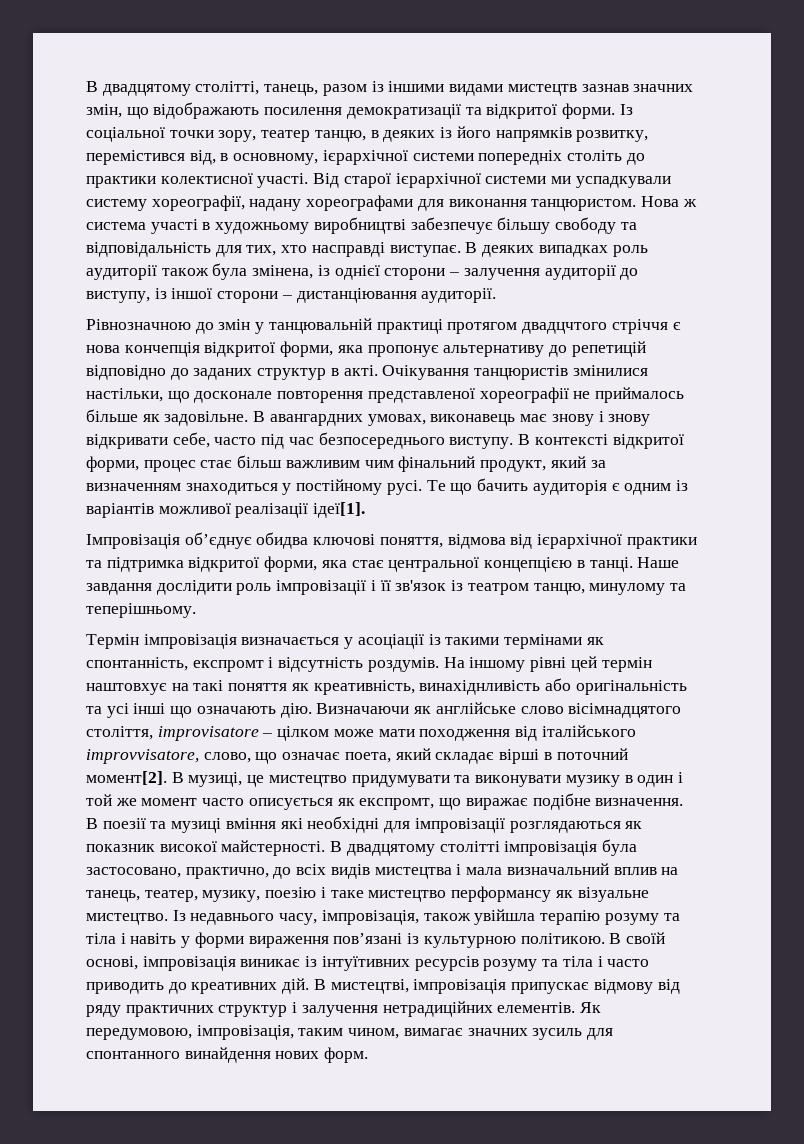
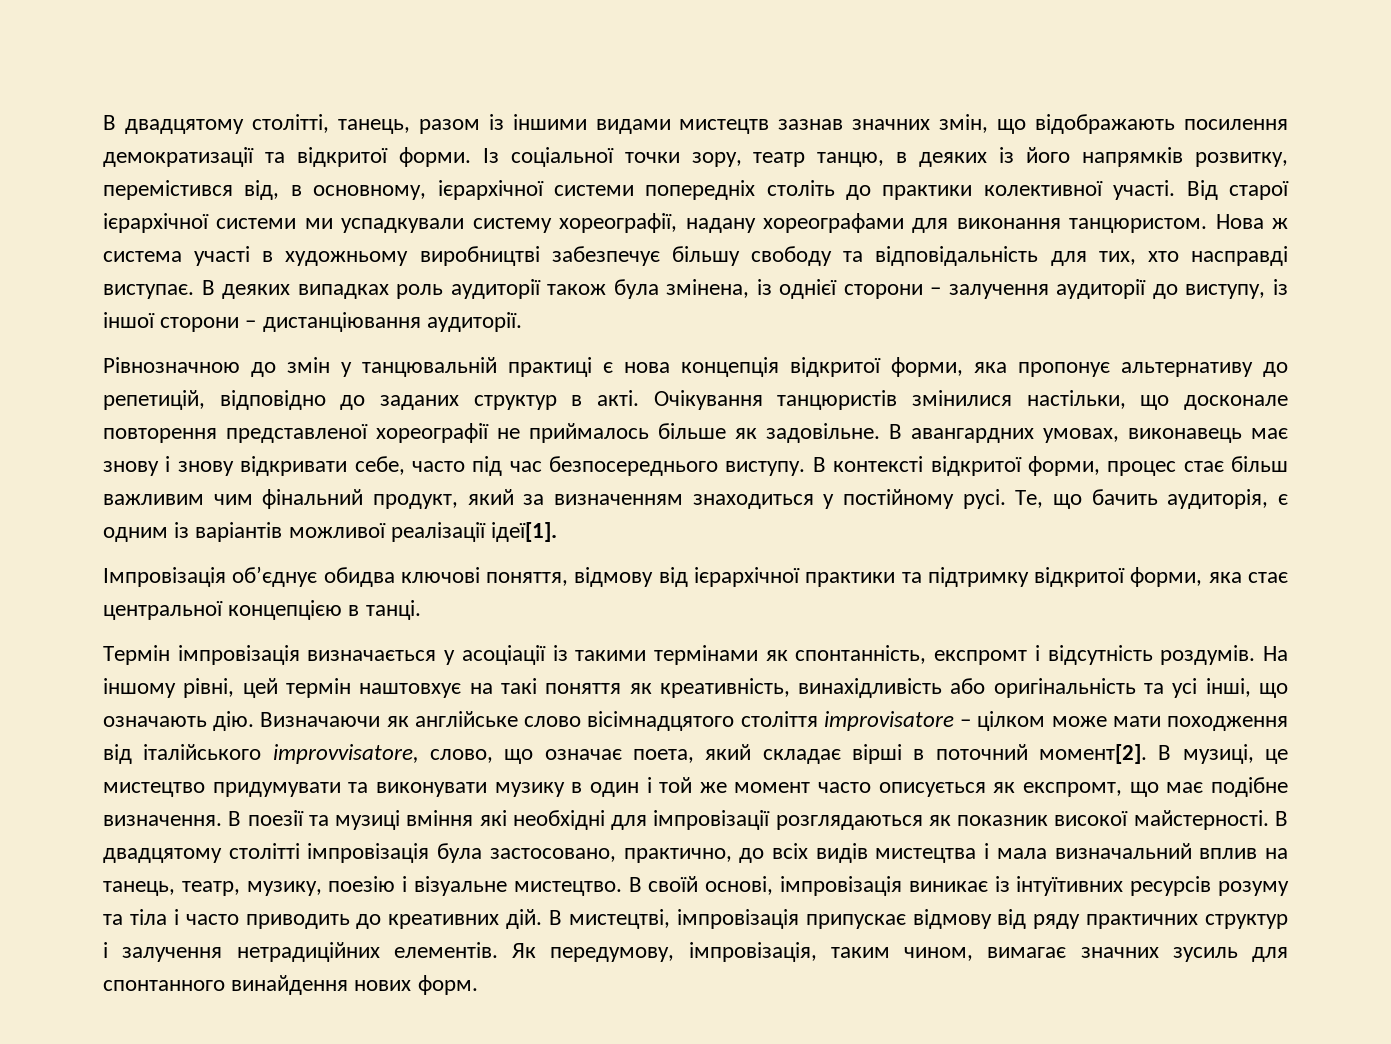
[261,130,311,142] театер -> [753,152,806,167] театр
[160,173,253,184] колектисної -> [983,181,1103,196] колективної
[447,319,668,334] протягом двадцчтого стріччя -> (592, 367) none
[124,342,200,357] кончепція -> [681,357,779,377] концепція
[571,341,646,357] репетицій -> [103,390,205,410] репетицій,
[426,480,446,491] Те -> [1015,490,1044,508] Те,
[532,480,607,495] аудиторія -> [1167,489,1269,509] аудиторія,
[447,534,506,549] відмова -> [574,567,654,587] відмову
[106,557,184,572] підтримка -> [927,567,1029,587] підтримку
[637,557,680,568] [86,580,686,595] [86,603,196,618] Наше завдання дослідити роль імпровізації і її зв'язок із театром танцю, минулому та теперішньому. -> (421, 610) none
[530,657,567,672] рівні -> [183,678,235,698] рівні,
[419,680,541,695] винахіднливість -> [798,678,943,698] винахідливість
[133,703,166,714] інші -> [1205,678,1251,697] інші,
[86,726,153,740] століття, -> [740,711,818,727] століття
[465,798,528,810] виражає -> [1166,782,1204,793] має
[144,890,198,902] театер, -> [181,881,240,896] театр,
[330,886,649,902] [86,909,680,925] [86,932,605,948] таке мистецтво перформансу як візуальне мистецтво. Із недавнього часу, імпровізація, також увійшла терапію розуму та тіла і навіть у форми вираження пов’язані із культурною політикою. -> [414,876,622,896] візуальне мистецтво.
[86,1028,192,1040] передумовою, -> [550,947,675,962] передумову,

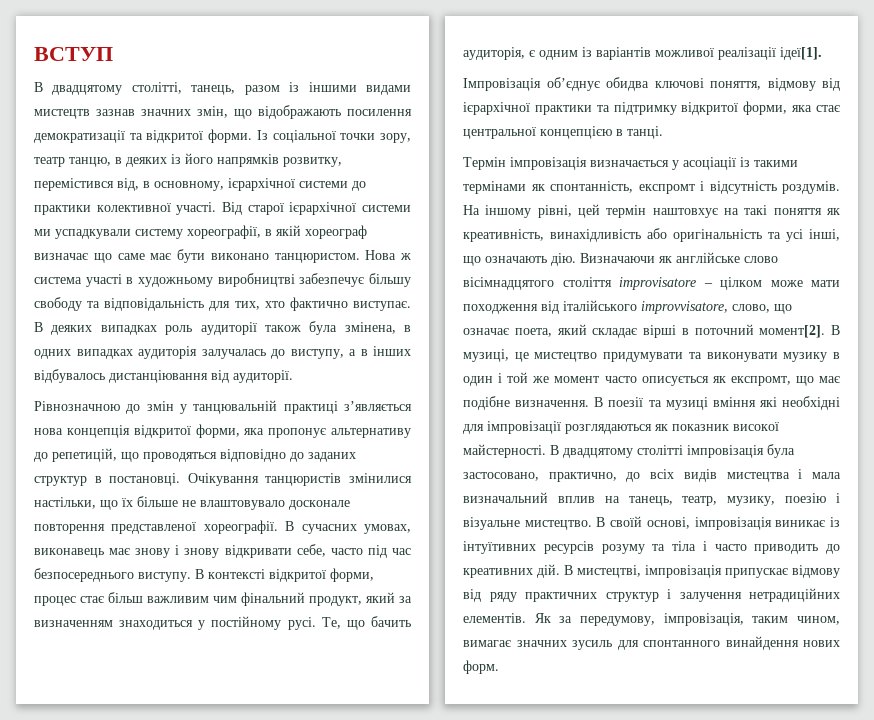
(103, 122) none -> [34,47,113,61] ВСТУП //
[645,180,835,200] попередніх століть -> (348, 184) none
[685,213,1061,233] надану хореографами для виконання -> [265,225,367,239] [34,249,269,263] в якій хореограф визначає що саме має бути виконано
[1191,246,1289,266] насправді -> [289,297,348,311] фактично
[756,279,1288,299] [103,312,421,332] із однієї сторони – залучення аудиторії до виступу, із іншої сторони – дистанціювання -> [404,325,411,332] [34,346,411,359] [34,369,229,383] в одних випадках аудиторія залучалась до виступу, а в інших відбувалось дистанціювання від
[603,362,613,373] є -> [344,401,412,411] з’являється
(205, 400) none -> [121,452,217,462] що проводяться
[597,390,640,406] акті. -> [109,473,181,486] постановці.
[1184,395,1288,410] [103,423,1034,443] досконале повторення представленої хореографії не приймалось більше як задовільне. В авангардних -> [122,496,350,510] [34,520,357,534] їх більше не влаштовувало досконале повторення представленої хореографії. В сучасних
(536, 950) none -> [559,616,573,623] за

